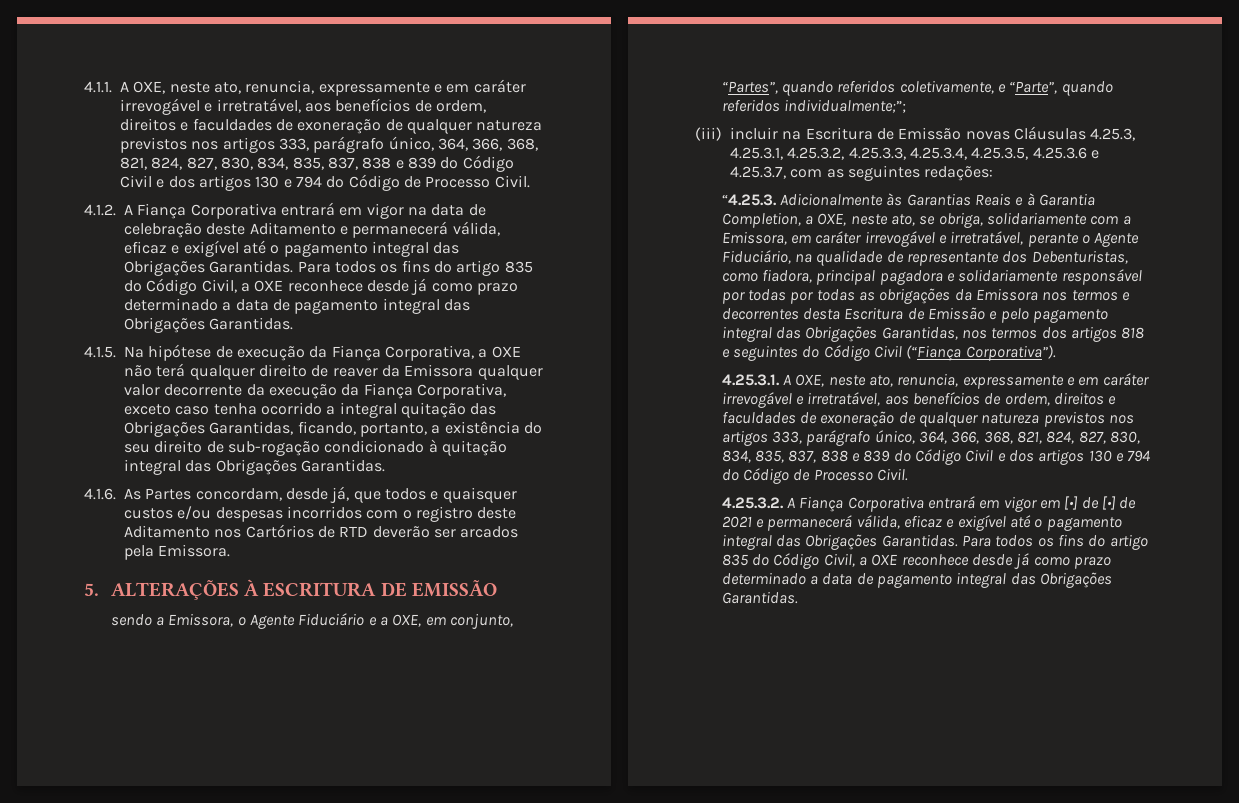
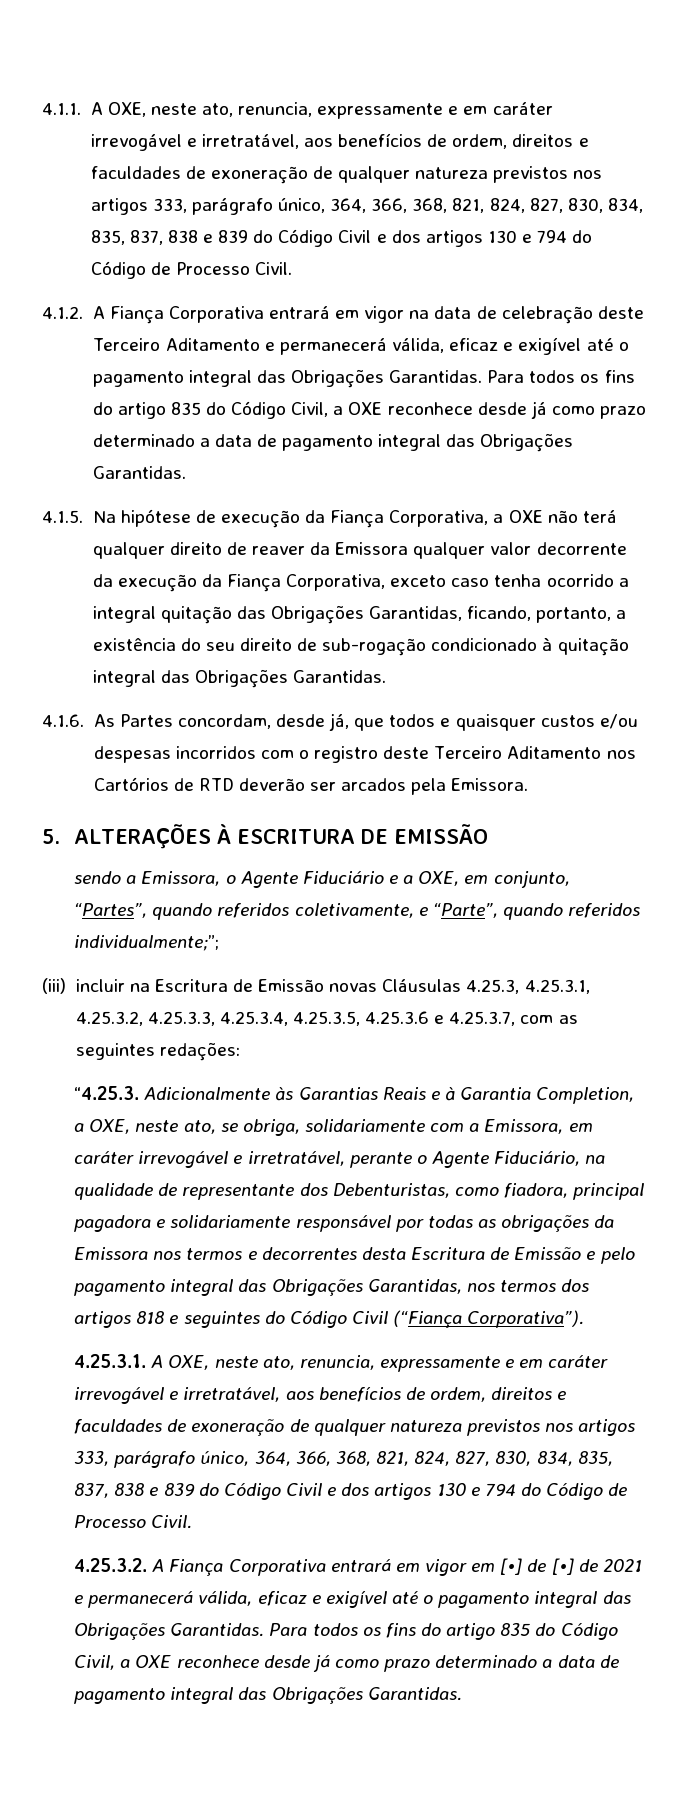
(246, 229) none -> [92,338,161,351] Terceiro
(517, 513) none -> [434,746,503,759] Terceiro
[790,289,855,304] por todas -> (473, 1221) none

